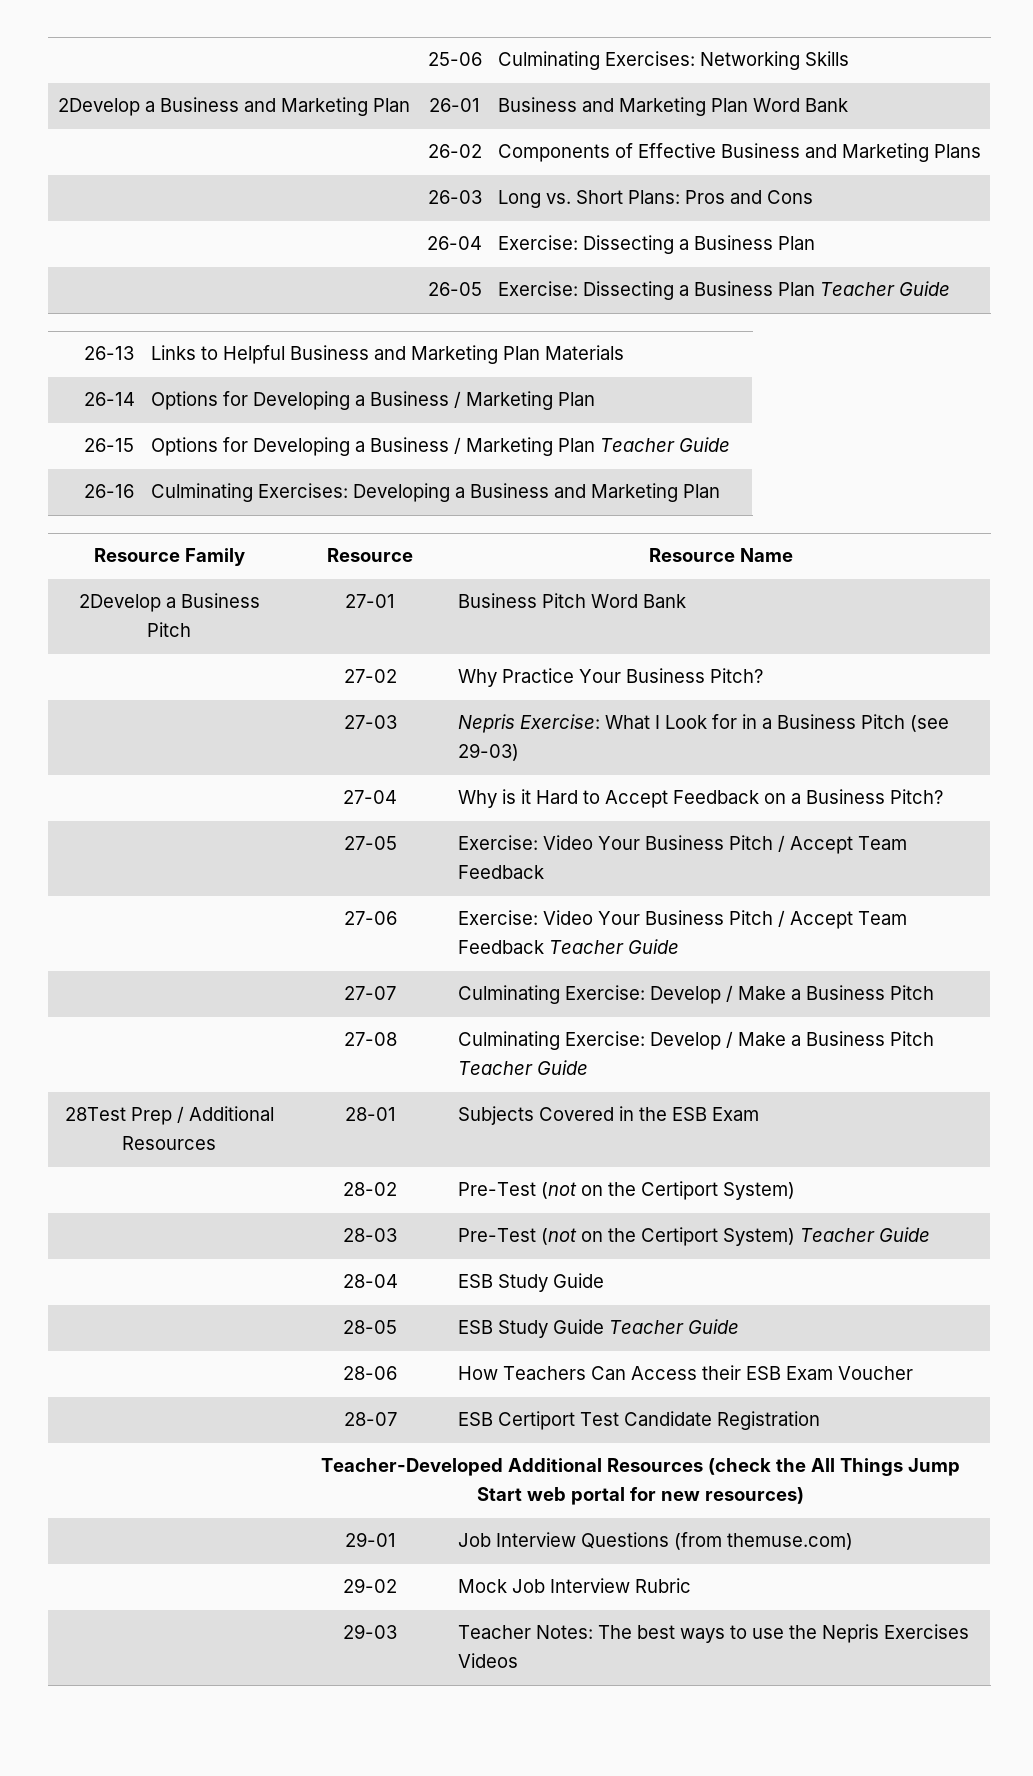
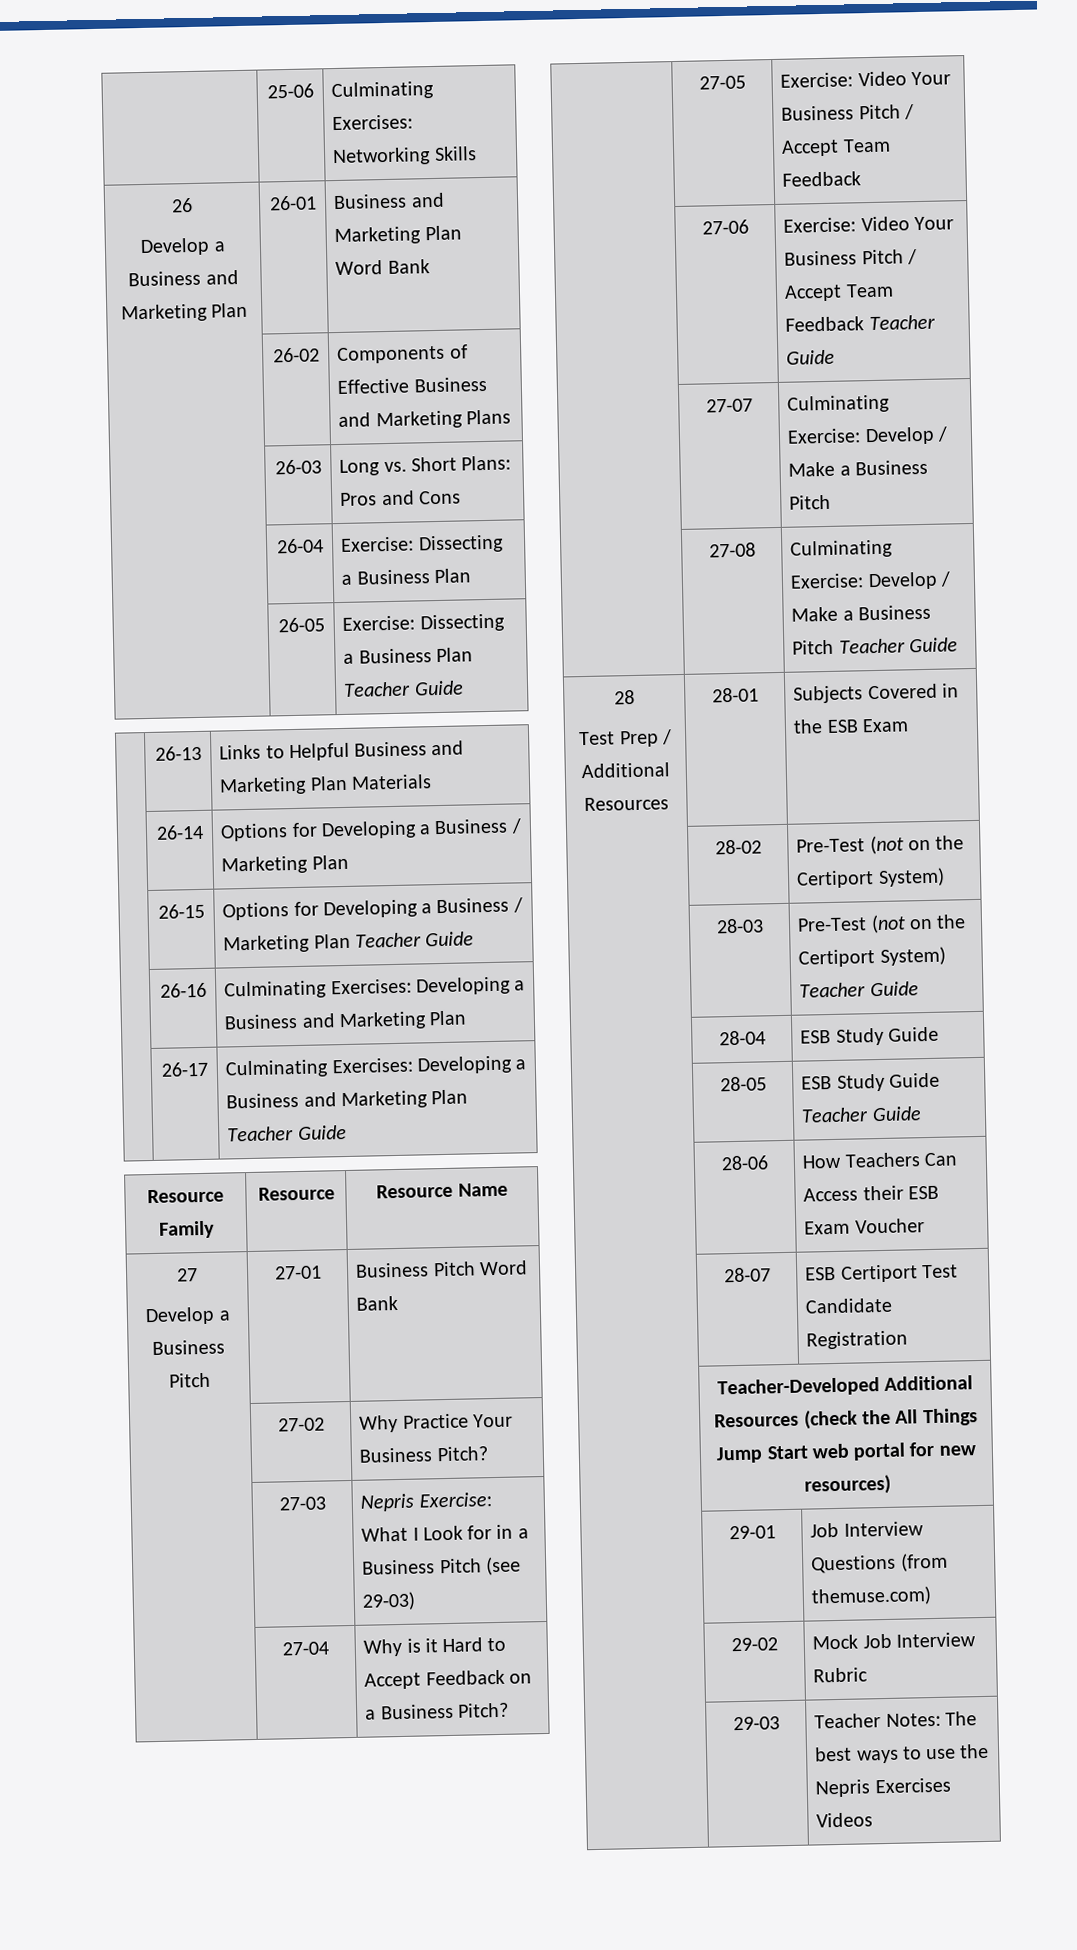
[57,98,140,116] 2Develop -> [171,197,193,213] [140,237,211,257] 26 // Develop
(721, 491) none -> [160,1061,209,1077] [225,1055,527,1079] [226,1089,469,1110] [227,1124,347,1142] // | 26-17 | Culminating Exercises: Developing a Business and Marketing Plan Teacher Guide
[78,594,161,612] 2Develop -> [176,1268,198,1282] [145,1306,216,1326] 27 // Develop
[64,1107,126,1121] 28Test -> [614,689,635,705] [579,731,616,746] 28 // Test

